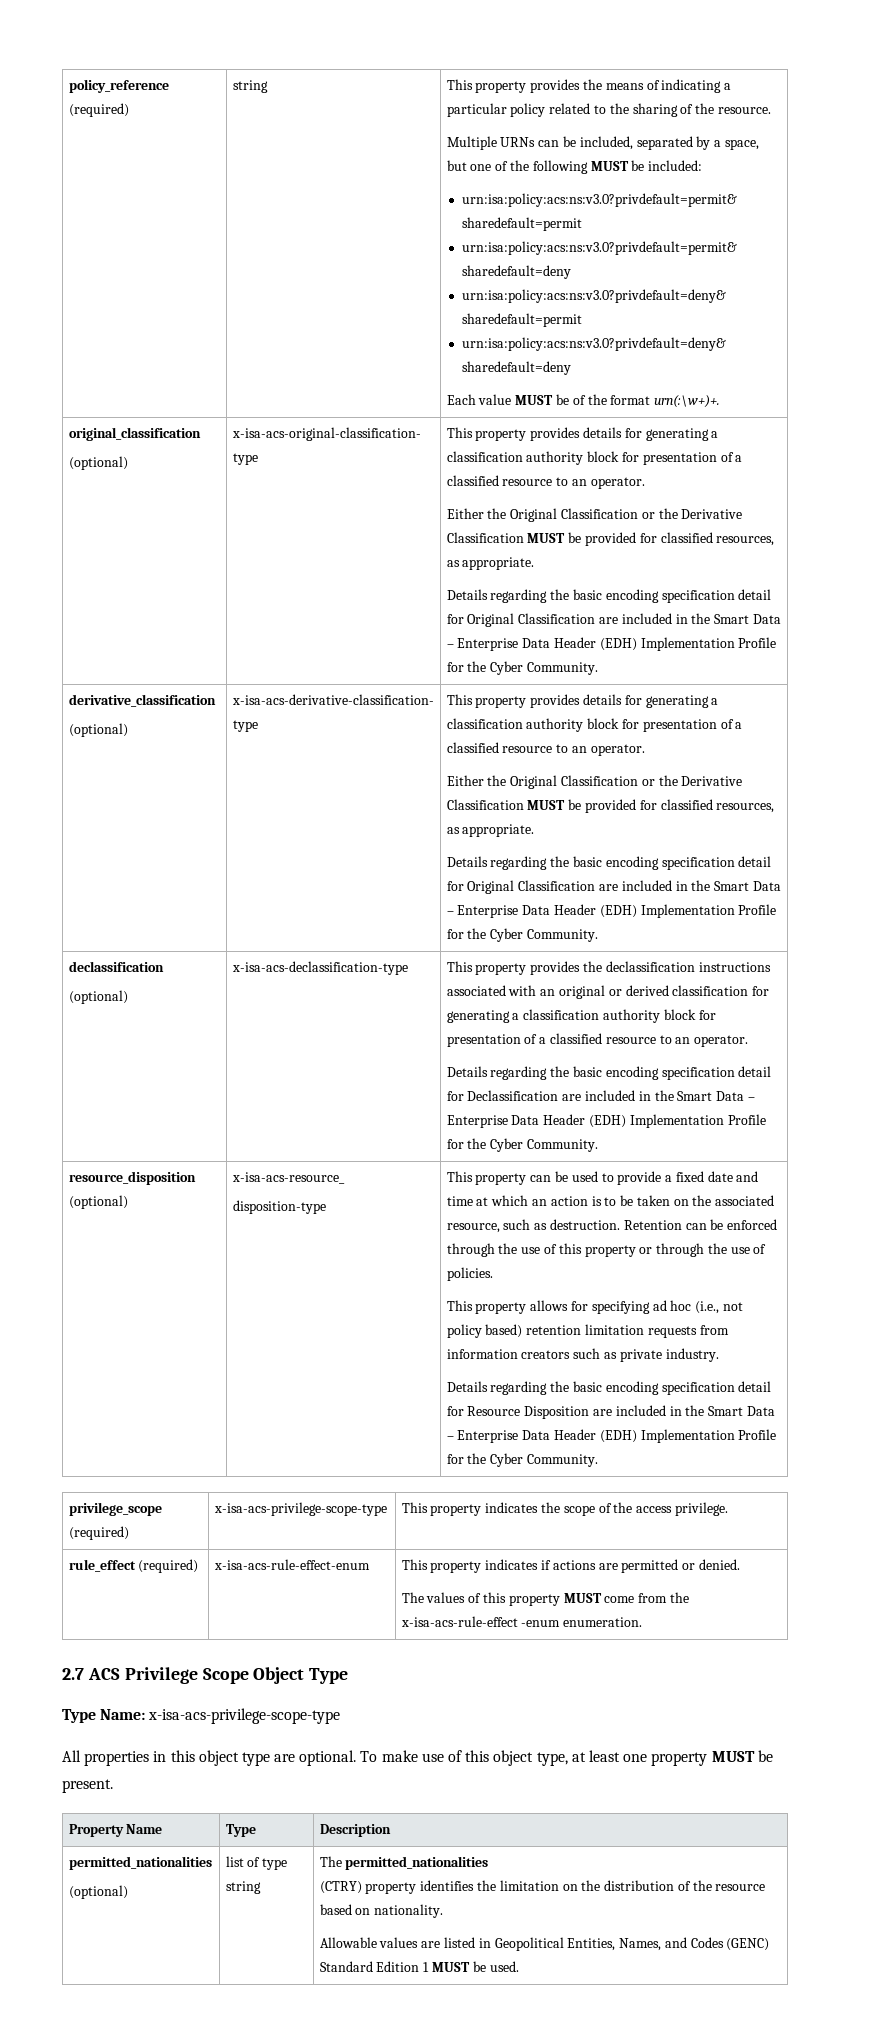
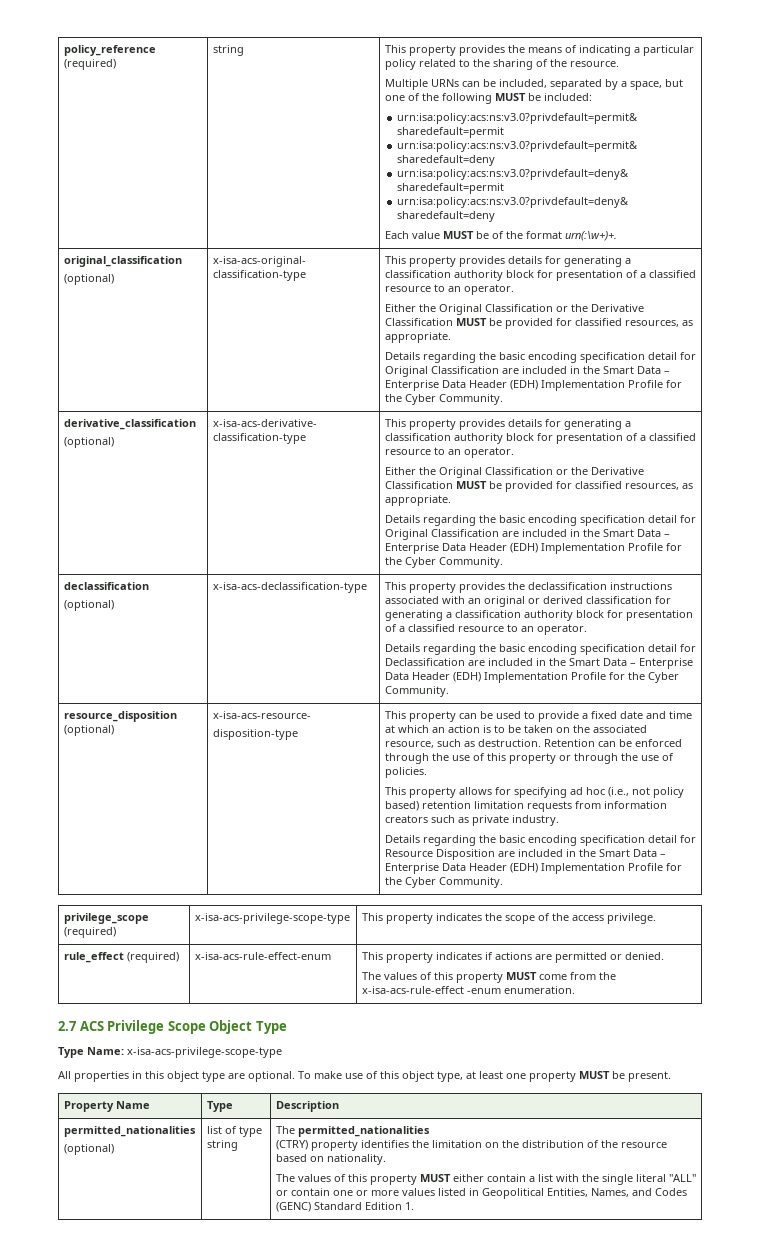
[231,1172,345,1184] x-isa-acs-resource_ -> [212,711,311,719] x-isa-acs-resource-
[319,1937,441,1948] Allowable values are -> [275,1174,696,1185] [275,1188,435,1196] The values of this property MUST either contain a list with the single literal "ALL" or contain one or more values
[423,1961,519,1972] 1 MUST be used. -> [404,1202,414,1210] 1.

